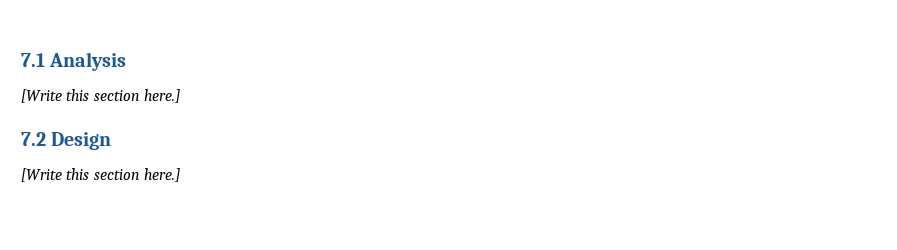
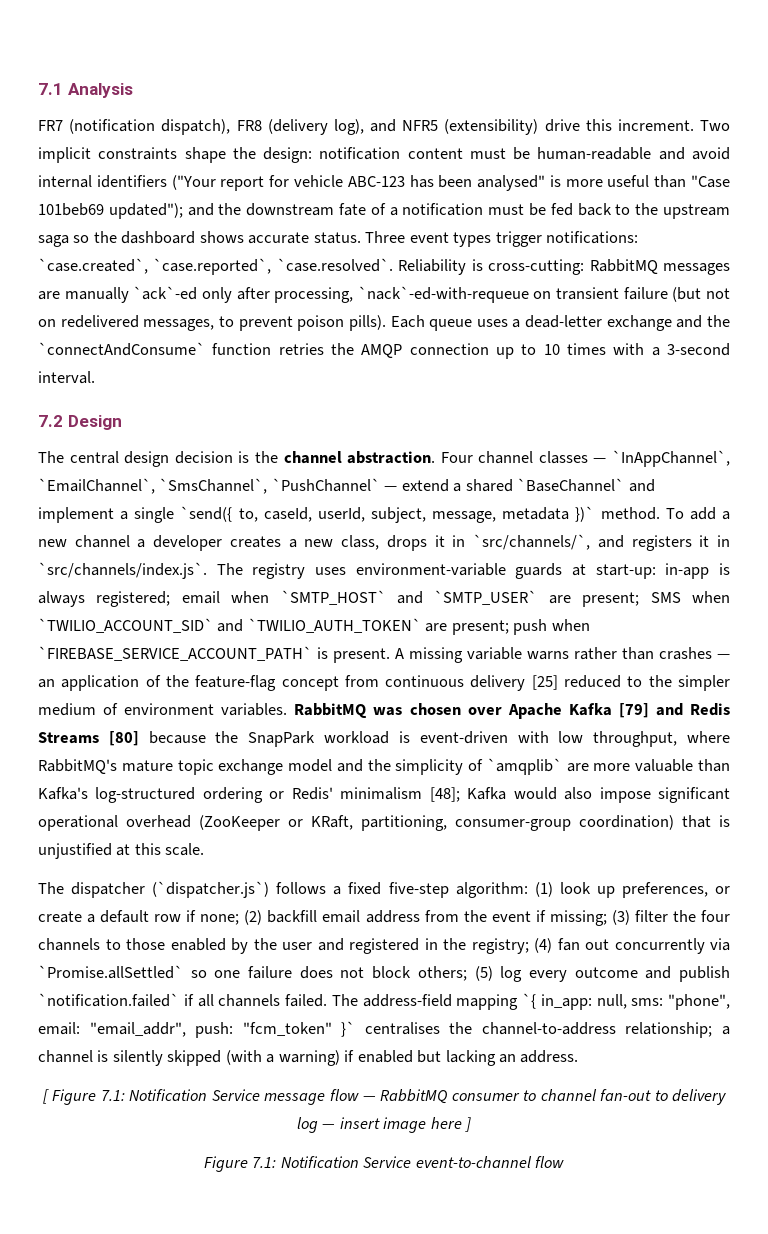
[21,89,180,103] [21,132,112,150] [21,168,180,182] [Write this section here.] // 7.2 Design // [Write this section here.] -> [38,119,730,135] [38,147,730,163] [38,175,731,191] [38,203,730,219] [38,231,639,247] [38,258,731,275] [38,286,730,303] [38,315,730,331] [38,342,730,359] [38,371,95,384] [38,415,122,430] [38,450,730,467] [38,478,655,494] [38,506,730,523] [38,534,731,551] [38,562,730,579] [38,590,730,607] [38,618,590,635] [38,646,730,663] [38,675,730,691] [38,703,730,719] [38,731,731,747] [38,758,730,775] [38,787,731,803] [38,815,730,831] [38,843,205,859] [38,881,730,898] [38,910,730,926] [38,938,730,954] [38,965,731,982] [38,993,730,1010] [38,1021,730,1038] [38,1050,579,1066] [42,1089,727,1105] [296,1117,472,1133] [203,1156,565,1172] FR7 (notification dispatch), FR8 (delivery log), and NFR5 (extensibility) drive this increment. Two implicit constraints shape the design: notification content must be human-readable and avoid internal identifiers ("Your report for vehicle ABC-123 has been analysed" is more useful than "Case 101beb69 updated"); and the downstream fate of a notification must be fed back to the upstream saga so the dashboard shows accurate status. Three event types trigger notifications: `case.created`, `case.reported`, `case.resolved`. Reliability is cross-cutting: RabbitMQ messages are manually `ack`-ed only after processing, `nack`-ed-with-requeue on transient failure (but not on redelivered messages, to prevent poison pills). Each queue uses a dead-letter exchange and the `connectAndConsume` function retries the AMQP connection up to 10 times with a 3-second interval. // 7.2 Design // The central design decision is the channel abstraction. Four channel classes — `InAppChannel`, `EmailChannel`, `SmsChannel`, `PushChannel` — extend a shared `BaseChannel` and implement a single `send({ to, caseId, userId, subject, message, metadata })` method. To add a new channel a developer creates a new class, drops it in `src/channels/`, and registers it in `src/channels/index.js`. The registry uses environment-variable guards at start-up: in-app is always registered; email when `SMTP_HOST` and `SMTP_USER` are present; SMS when `TWILIO_ACCOUNT_SID` and `TWILIO_AUTH_TOKEN` are present; push when `FIREBASE_SERVICE_ACCOUNT_PATH` is present. A missing variable warns rather than crashes — an application of the feature-flag concept from continuous delivery [25] reduced to the simpler medium of environment variables. RabbitMQ was chosen over Apache Kafka [79] and Redis Streams [80] because the SnapPark workload is event-driven with low throughput, where RabbitMQ's mature topic exchange model and the simplicity of `amqplib` are more valuable than Kafka's log-structured ordering or Redis' minimalism [48]; Kafka would also impose significant operational overhead (ZooKeeper or KRaft, partitioning, consumer-group coordination) that is unjustified at this scale. // The dispatcher (`dispatcher.js`) follows a fixed five-step algorithm: (1) look up preferences, or create a default row if none; (2) backfill email address from the event if missing; (3) filter the four channels to those enabled by the user and registered in the registry; (4) fan out concurrently via `Promise.allSettled` so one failure does not block others; (5) log every outcome and publish `notification.failed` if all channels failed. The address-field mapping `{ in_app: null, sms: "phone", email: "email_addr", push: "fcm_token" }` centralises the channel-to-address relationship; a channel is silently skipped (with a warning) if enabled but lacking an address. // [ Figure 7.1: Notification Service message flow — RabbitMQ consumer to channel fan-out to delivery log — insert image here ] // Figure 7.1: Notification Service event-to-channel flow

